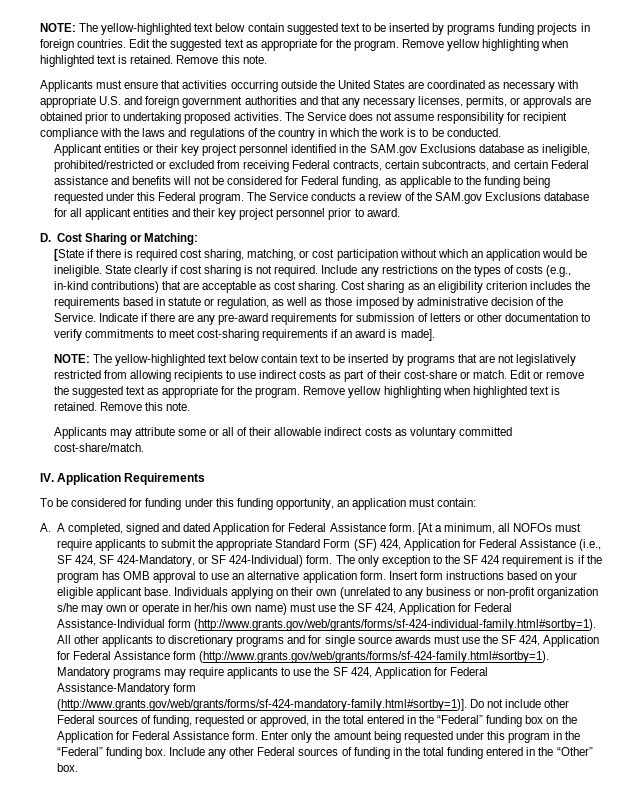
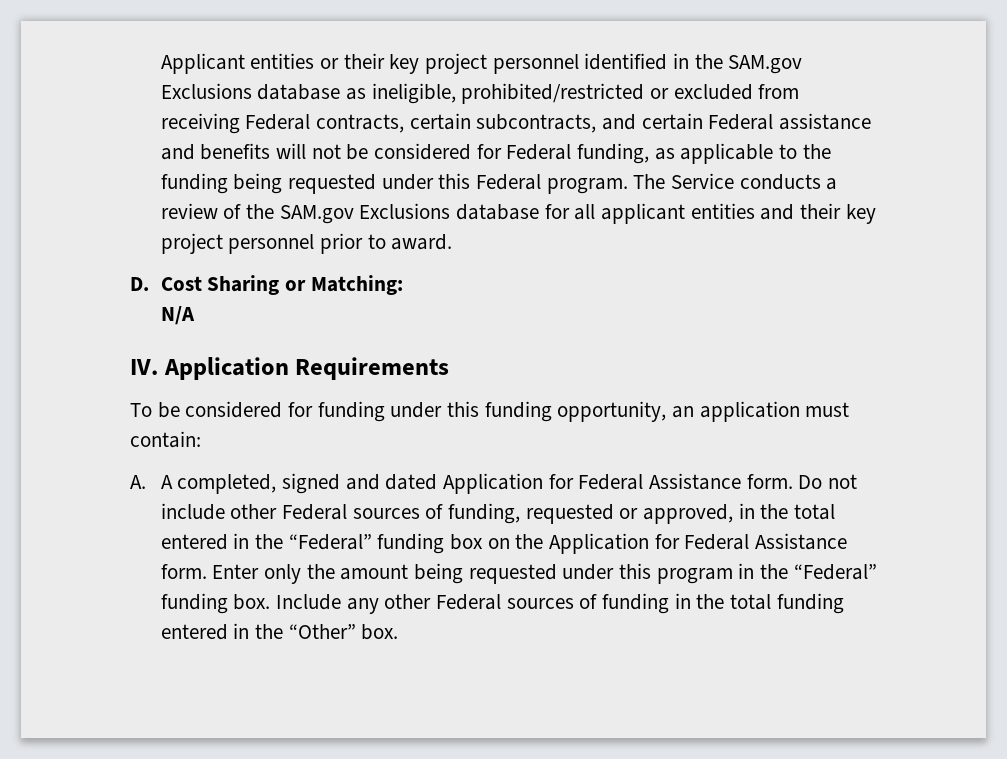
[40,23,590,35] [40,39,569,51] [40,55,267,67] [40,80,579,92] [40,96,592,108] [40,112,568,124] [40,128,501,140] NOTE: The yellow-highlighted text below contain suggested text to be inserted by programs funding projects in foreign countries. Edit the suggested text as appropriate for the program. Remove yellow highlighting when highlighted text is retained. Remove this note. // Applicants must ensure that activities occurring outside the United States are coordinated as necessary with appropriate U.S. and foreign government authorities and that any necessary licenses, permits, or approvals are obtained prior to undertaking proposed activities. The Service does not assume responsibility for recipient compliance with the laws and regulations of the country in which the work is to be conducted. // -> (160, 63) none
[53,249,588,261] [53,265,572,277] [53,281,591,293] [53,297,564,309] [53,313,591,325] [53,329,435,341] [53,354,577,366] [53,370,585,382] [53,386,560,398] [53,402,190,411] [53,427,512,439] [53,443,144,452] [State if there is required cost sharing, matching, or cost participation without which an application would be ineligible. State clearly if cost sharing is not required. Include any restrictions on the types of costs (e.g., in-kind contributions) that are acceptable as cost sharing. Cost sharing as an eligibility criterion includes the requirements based in statute or regulation, as well as those imposed by administrative decision of the Service. Indicate if there are any pre-award requirements for submission of letters or other documentation to verify commitments to meet cost-sharing requirements if an award is made]. // NOTE: The yellow-highlighted text below contain text to be inserted by programs that are not legislatively restricted from allowing recipients to use indirect costs as part of their cost-share or match. Edit or remove the suggested text as appropriate for the program. Remove yellow highlighting when highlighted text is retained. Remove this note. // Applicants may attribute some or all of their allowable indirect costs as voluntary committed cost-share/match. -> [160,306,195,325] N/A
[417,523,582,535] [56,539,602,551] [56,555,602,567] [56,571,578,583] [56,587,599,599] [56,603,513,615] [56,619,596,631] [56,635,600,647] [56,651,550,663] [56,667,489,679] [56,683,196,695] [56,699,467,711] [At a minimum, all NOFOs must require applicants to submit the appropriate Standard Form (SF) 424, Application for Federal Assistance (i.e., SF 424, SF 424-Mandatory, or SF 424-Individual) form. The only exception to the SF 424 requirement is if the program has OMB approval to use an alternative application form. Insert form instructions based on your eligible applicant base. Individuals applying on their own (unrelated to any business or non-profit organization s/he may own or operate in her/his own name) must use the SF 424, Application for Federal Assistance-Individual form (http://www.grants.gov/web/grants/forms/sf-424-individual-family.html#sortby=1). All other applicants to discretionary programs and for single source awards must use the SF 424, Application for Federal Assistance form (http://www.grants.gov/web/grants/forms/sf-424-family.html#sortby=1). Mandatory programs may require applicants to use the SF 424, Application for Federal Assistance-Mandatory form (http://www.grants.gov/web/grants/forms/sf-424-mandatory-family.html#sortby=1)]. -> (793, 481) none

